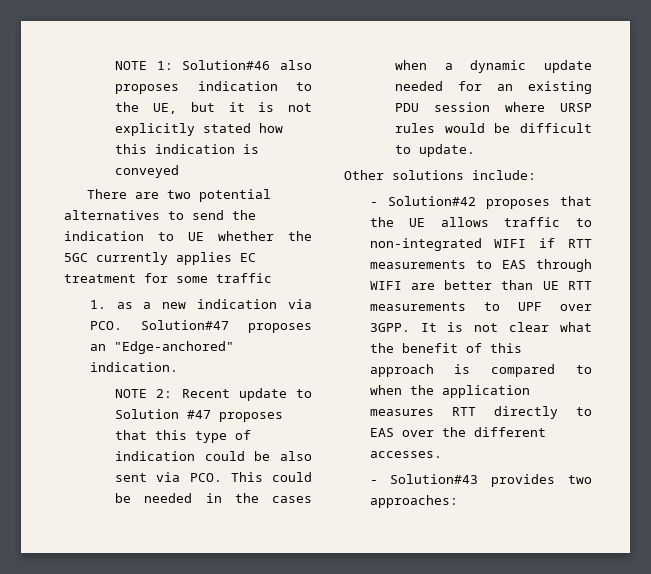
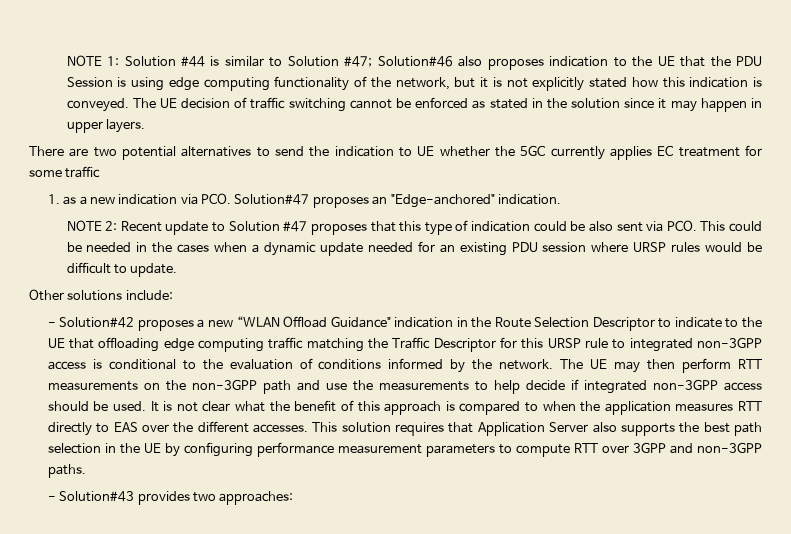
(173, 65) none -> [124,56,373,67] Solution #44 is similar to Solution #47;
[153,103,178,114] UE, -> [657,56,762,67] [66,76,450,91] UE that the PDU Session is using edge computing functionality of the network,
[115,165,180,178] conveyed -> [66,97,763,112] [66,119,145,133] conveyed. The UE decision of traffic switching cannot be enforced as stated in the solution since it may happen in upper layers.
[560,196,592,206] [369,217,592,227] [369,238,592,251] [369,259,592,272] [369,280,592,290] [369,302,592,311] [369,323,410,332] that the UE allows traffic to non-integrated WIFI if RTT measurements to EAS through WIFI are better than UE RTT measurements to UPF over 3GPP. -> [197,316,763,331] [47,337,762,352] [47,358,762,373] [47,379,762,394] [47,401,147,411] a new “WLAN Offload Guidance" indication in the Route Selection Descriptor to indicate to the UE that offloading edge computing traffic matching the Traffic Descriptor for this URSP rule to integrated non-3GPP access is conditional to the evaluation of conditions informed by the network. The UE may then perform RTT measurements on the non-3GPP path and use the measurements to help decide if integrated non-3GPP access should be used.
(442, 454) none -> [312,422,762,436] [47,442,762,457] [47,464,86,478] This solution requires that Application Server also supports the best path selection in the UE by configuring performance measurement parameters to compute RTT over 3GPP and non-3GPP paths.

